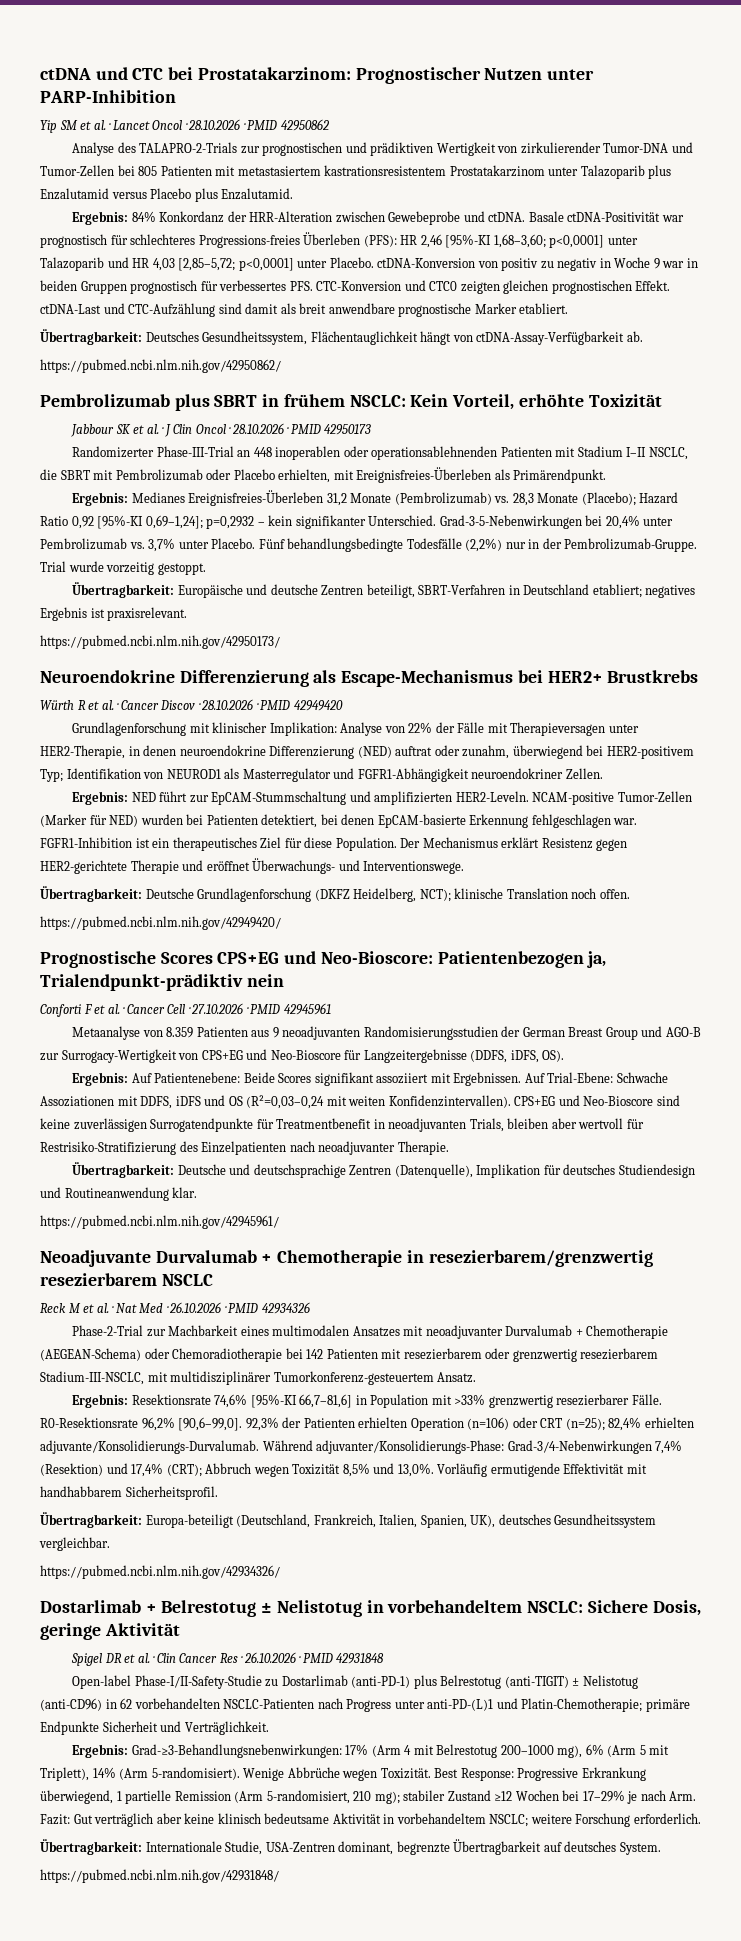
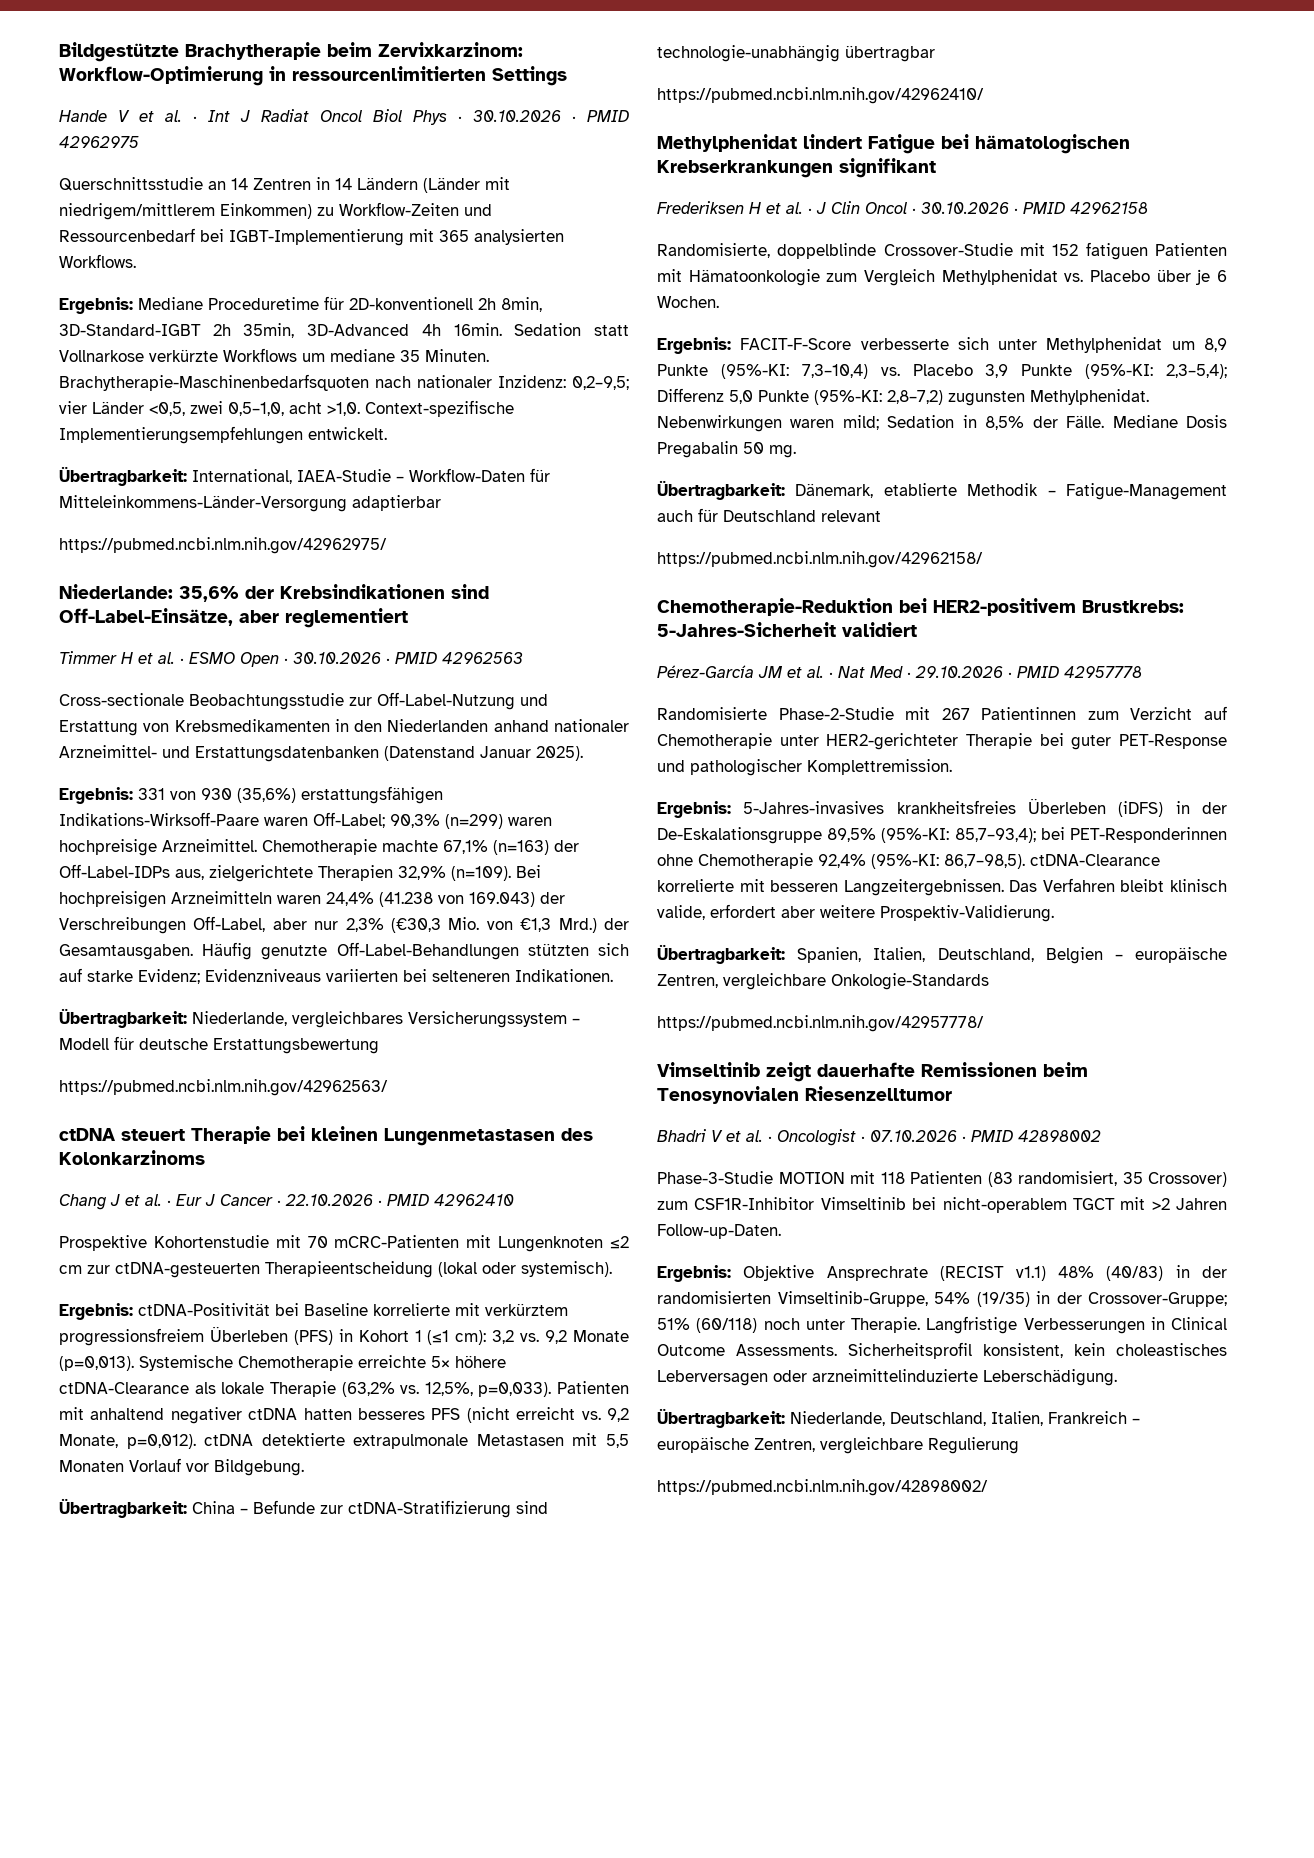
[40,67,595,84] [40,90,176,103] [40,119,329,133] [72,142,693,156] [40,165,672,179] [40,188,294,202] [72,211,684,225] [40,232,638,248] [40,257,698,271] [40,280,671,294] [40,303,569,317] [40,329,643,345] [40,359,281,373] [40,394,662,411] [71,424,131,437] ctDNA und CTC bei Prostatakarzinom: Prognostischer Nutzen unter PARP-Inhibition // Yip SM et al. · Lancet Oncol · 28.10.2026 · PMID 42950862 // Analyse des TALAPRO-2-Trials zur prognostischen und prädiktiven Wertigkeit von zirkulierender Tumor-DNA und Tumor-Zellen bei 805 Patienten mit metastasiertem kastrationsresistentem Prostatakarzinom unter Talazoparib plus Enzalutamid versus Placebo plus Enzalutamid. // Ergebnis: 84% Konkordanz der HRR-Alteration zwischen Gewebeprobe und ctDNA. Basale ctDNA-Positivität war prognostisch für schlechteres Progressions-freies Überleben (PFS): HR 2,46 [95%-KI 1,68–3,60; p<0,0001] unter Talazoparib und HR 4,03 [2,85–5,72; p<0,0001] unter Placebo. ctDNA-Konversion von positiv zu negativ in Woche 9 war in beiden Gruppen prognostisch für verbessertes PFS. CTC-Konversion und CTC0 zeigten gleichen prognostischen Effekt. ctDNA-Last und CTC-Aufzählung sind damit als breit anwendbare prognostische Marker etabliert. // Übertragbarkeit: Deutsches Gesundheitssystem, Flächentauglichkeit hängt von ctDNA-Assay-Verfügbarkeit ab. // https://pubmed.ncbi.nlm.nih.gov/42950862/ // Pembrolizumab plus SBRT in frühem NSCLC: Kein Vorteil, erhöhte Toxizität // Jabbour SK -> [59,42,523,62] [59,66,567,86] [59,109,630,125] [59,136,139,148] [59,177,510,193] [59,202,492,220] [59,228,564,246] [59,254,136,268] [59,296,542,314] [59,323,629,338] [59,348,489,362] [59,374,629,391] [59,400,514,417] [59,426,387,444] [59,466,550,486] [59,495,441,512] [59,537,387,554] [59,584,489,602] [59,608,408,628] [59,651,523,667] [59,692,548,710] [59,719,629,736] [59,745,583,762] [59,786,443,804] [59,812,552,829] [59,839,579,856] [59,864,541,882] [59,891,565,908] [59,916,629,934] [59,942,629,960] [59,968,613,984] [59,1008,580,1028] [59,1036,379,1054] [59,1079,388,1096] [59,1126,593,1146] [59,1150,205,1165] [59,1194,514,1210] [59,1235,629,1252] [59,1261,612,1278] [59,1303,568,1320] [59,1326,630,1346] [59,1355,506,1371] [59,1381,629,1397] [59,1407,629,1424] [59,1433,629,1449] [59,1458,304,1476] [59,1498,548,1518] [657,45,935,62] [657,87,984,104] [657,134,1130,154] [657,158,936,178] [657,201,761,214] Bildgestützte Brachytherapie beim Zervixkarzinom: Workflow-Optimierung in ressourcenlimitierten Settings // Hande V et al. · Int J Radiat Oncol Biol Phys · 30.10.2026 · PMID 42962975 // Querschnittsstudie an 14 Zentren in 14 Ländern (Länder mit niedrigem/mittlerem Einkommen) zu Workflow-Zeiten und Ressourcenbedarf bei IGBT-Implementierung mit 365 analysierten Workflows. // Ergebnis: Mediane Proceduretime für 2D-konventionell 2h 8min, 3D-Standard-IGBT 2h 35min, 3D-Advanced 4h 16min. Sedation statt Vollnarkose verkürzte Workflows um mediane 35 Minuten. Brachytherapie-Maschinenbedarfsquoten nach nationaler Inzidenz: 0,2–9,5; vier Länder <0,5, zwei 0,5–1,0, acht >1,0. Context-spezifische Implementierungsempfehlungen entwickelt. // Übertragbarkeit: International, IAEA-Studie – Workflow-Daten für Mitteleinkommens-Länder-Versorgung adaptierbar // https://pubmed.ncbi.nlm.nih.gov/42962975/ // Niederlande: 35,6% der Krebsindikationen sind Off-Label-Einsätze, aber reglementiert // Timmer H et al. · ESMO Open · 30.10.2026 · PMID 42962563 // Cross-sectionale Beobachtungsstudie zur Off-Label-Nutzung und Erstattung von Krebsmedikamenten in den Niederlanden anhand nationaler Arzneimittel- und Erstattungsdatenbanken (Datenstand Januar 2025). // Ergebnis: 331 von 930 (35,6%) erstattungsfähigen Indikations-Wirksoff-Paare waren Off-Label; 90,3% (n=299) waren hochpreisige Arzneimittel. Chemotherapie machte 67,1% (n=163) der Off-Label-IDPs aus, zielgerichtete Therapien 32,9% (n=109). Bei hochpreisigen Arzneimitteln waren 24,4% (41.238 von 169.043) der Verschreibungen Off-Label, aber nur 2,3% (€30,3 Mio. von €1,3 Mrd.) der Gesamtausgaben. Häufig genutzte Off-Label-Behandlungen stützten sich auf starke Evidenz; Evidenzniveaus variierten bei selteneren Indikationen. // Übertragbarkeit: Niederlande, vergleichbares Versicherungssystem – Modell für deutsche Erstattungsbewertung // https://pubmed.ncbi.nlm.nih.gov/42962563/ // ctDNA steuert Therapie bei kleinen Lungenmetastasen des Kolonkarzinoms // Chang J et al. · Eur J Cancer · 22.10.2026 · PMID 42962410 // Prospektive Kohortenstudie mit 70 mCRC-Patienten mit Lungenknoten ≤2 cm zur ctDNA-gesteuerten Therapieentscheidung (lokal oder systemisch). // Ergebnis: ctDNA-Positivität bei Baseline korrelierte mit verkürztem progressionsfreiem Überleben (PFS) in Kohort 1 (≤1 cm): 3,2 vs. 9,2 Monate (p=0,013). Systemische Chemotherapie erreichte 5× höhere ctDNA-Clearance als lokale Therapie (63,2% vs. 12,5%, p=0,033). Patienten mit anhaltend negativer ctDNA hatten besseres PFS (nicht erreicht vs. 9,2 Monate, p=0,012). ctDNA detektierte extrapulmonale Metastasen mit 5,5 Monaten Vorlauf vor Bildgebung. // Übertragbarkeit: China – Befunde zur ctDNA-Stratifizierung sind technologie-unabhängig übertragbar // https://pubmed.ncbi.nlm.nih.gov/42962410/ // Methylphenidat lindert Fatigue bei hämatologischen Krebserkrankungen signifikant // Frederiksen H
[231,423,372,435] [72,446,688,460] [40,467,607,483] [72,490,679,506] [40,515,674,529] [40,538,698,552] [40,561,206,575] [72,582,696,598] [40,607,188,621] [40,635,280,649] [40,670,699,687] [40,699,343,711] [72,722,639,736] [40,745,694,759] [40,768,603,782] [72,791,692,805] [40,814,638,828] [40,837,628,851] [40,858,465,874] [40,886,630,902] [40,916,281,930] [40,951,607,968] [40,974,284,991] [40,1003,331,1017] [72,1026,701,1040] [40,1049,565,1063] [72,1072,668,1086] [40,1095,680,1109] [40,1118,644,1132] [40,1141,449,1155] [72,1162,695,1178] [40,1187,198,1201] [40,1215,279,1229] [40,1250,653,1267] [40,1273,213,1286] [40,1303,81,1313] 28.10.2026 · PMID 42950173 // Randomizerter Phase-III-Trial an 448 inoperablen oder operationsablehnenden Patienten mit Stadium I–II NSCLC, die SBRT mit Pembrolizumab oder Placebo erhielten, mit Ereignisfreies-Überleben als Primärendpunkt. // Ergebnis: Medianes Ereignisfreies-Überleben 31,2 Monate (Pembrolizumab) vs. 28,3 Monate (Placebo); Hazard Ratio 0,92 [95%-KI 0,69–1,24]; p=0,2932 – kein signifikanter Unterschied. Grad-3-5-Nebenwirkungen bei 20,4% unter Pembrolizumab vs. 3,7% unter Placebo. Fünf behandlungsbedingte Todesfälle (2,2%) nur in der Pembrolizumab-Gruppe. Trial wurde vorzeitig gestoppt. // Übertragbarkeit: Europäische und deutsche Zentren beteiligt, SBRT-Verfahren in Deutschland etabliert; negatives Ergebnis ist praxisrelevant. // https://pubmed.ncbi.nlm.nih.gov/42950173/ // Neuroendokrine Differenzierung als Escape-Mechanismus bei HER2+ Brustkrebs // Würth R et al. · Cancer Discov · 28.10.2026 · PMID 42949420 // Grundlagenforschung mit klinischer Implikation: Analyse von 22% der Fälle mit Therapieversagen unter HER2-Therapie, in denen neuroendokrine Differenzierung (NED) auftrat oder zunahm, überwiegend bei HER2-positivem Typ; Identifikation von NEUROD1 als Masterregulator und FGFR1-Abhängigkeit neuroendokriner Zellen. // Ergebnis: NED führt zur EpCAM-Stummschaltung und amplifizierten HER2-Leveln. NCAM-positive Tumor-Zellen (Marker für NED) wurden bei Patienten detektiert, bei denen EpCAM-basierte Erkennung fehlgeschlagen war. FGFR1-Inhibition ist ein therapeutisches Ziel für diese Population. Der Mechanismus erklärt Resistenz gegen HER2-gerichtete Therapie und eröffnet Überwachungs- und Interventionswege. // Übertragbarkeit: Deutsche Grundlagenforschung (DKFZ Heidelberg, NCT); klinische Translation noch offen. // https://pubmed.ncbi.nlm.nih.gov/42949420/ // Prognostische Scores CPS+EG und Neo-Bioscore: Patientenbezogen ja, Trialendpunkt-prädiktiv nein // Conforti F et al. · Cancer Cell · 27.10.2026 · PMID 42945961 // Metaanalyse von 8.359 Patienten aus 9 neoadjuvanten Randomisierungsstudien der German Breast Group und AGO-B zur Surrogacy-Wertigkeit von CPS+EG und Neo-Bioscore für Langzeitergebnisse (DDFS, iDFS, OS). // Ergebnis: Auf Patientenebene: Beide Scores signifikant assoziiert mit Ergebnissen. Auf Trial-Ebene: Schwache Assoziationen mit DDFS, iDFS und OS (R²=0,03–0,24 mit weiten Konfidenzintervallen). CPS+EG und Neo-Bioscore sind keine zuverlässigen Surrogatendpunkte für Treatmentbenefit in neoadjuvanten Trials, bleiben aber wertvoll für Restrisiko-Stratifizierung des Einzelpatienten nach neoadjuvanter Therapie. // Übertragbarkeit: Deutsche und deutschsprachige Zentren (Datenquelle), Implikation für deutsches Studiendesign und Routineanwendung klar. // https://pubmed.ncbi.nlm.nih.gov/42945961/ // Neoadjuvante Durvalumab + Chemotherapie in resezierbarem/grenzwertig resezierbarem NSCLC // Reck M -> [921,202,1148,214] [657,242,1227,260] [657,269,1227,286] [657,296,719,308] [657,337,1227,354] [657,364,1227,379] [657,388,1149,406] [657,415,1227,432] [657,441,796,458] [657,480,1227,500] [657,508,881,522] [657,551,983,568] [657,598,1184,616] [657,622,917,637] [657,665,783,678] 30.10.2026 · PMID 42962158 // Randomisierte, doppelblinde Crossover-Studie mit 152 fatiguen Patienten mit Hämatoonkologie zum Vergleich Methylphenidat vs. Placebo über je 6 Wochen. // Ergebnis: FACIT-F-Score verbesserte sich unter Methylphenidat um 8,9 Punkte (95%-KI: 7,3–10,4) vs. Placebo 3,9 Punkte (95%-KI: 2,3–5,4); Differenz 5,0 Punkte (95%-KI: 2,8–7,2) zugunsten Methylphenidat. Nebenwirkungen waren mild; Sedation in 8,5% der Fälle. Mediane Dosis Pregabalin 50 mg. // Übertragbarkeit: Dänemark, etablierte Methodik – Fatigue-Management auch für Deutschland relevant // https://pubmed.ncbi.nlm.nih.gov/42962158/ // Chemotherapie-Reduktion bei HER2-positivem Brustkrebs: 5-Jahres-Sicherheit validiert // Pérez-García JM
[169,1302,310,1314] [72,1325,669,1339] [40,1348,659,1362] [40,1371,477,1385] [72,1394,662,1408] [40,1417,694,1431] [40,1440,683,1454] [40,1463,647,1477] [40,1486,218,1500] [40,1512,657,1528] [39,1537,110,1551] [40,1565,280,1579] [40,1600,701,1617] [40,1623,180,1640] [71,1652,385,1666] [72,1675,638,1689] [40,1698,690,1712] [40,1721,269,1735] [72,1744,670,1758] [40,1767,646,1781] [40,1790,697,1804] [40,1813,701,1827] [40,1839,661,1855] [40,1869,279,1883] 26.10.2026 · PMID 42934326 // Phase-2-Trial zur Machbarkeit eines multimodalen Ansatzes mit neoadjuvanter Durvalumab + Chemotherapie (AEGEAN-Schema) oder Chemoradiotherapie bei 142 Patienten mit resezierbarem oder grenzwertig resezierbarem Stadium-III-NSCLC, mit multidisziplinärer Tumorkonferenz-gesteuertem Ansatz. // Ergebnis: Resektionsrate 74,6% [95%-KI 66,7–81,6] in Population mit >33% grenzwertig resezierbarer Fälle. R0-Resektionsrate 96,2% [90,6–99,0]. 92,3% der Patienten erhielten Operation (n=106) oder CRT (n=25); 82,4% erhielten adjuvante/Konsolidierungs-Durvalumab. Während adjuvanter/Konsolidierungs-Phase: Grad-3/4-Nebenwirkungen 7,4% (Resektion) und 17,4% (CRT); Abbruch wegen Toxizität 8,5% und 13,0%. Vorläufig ermutigende Effektivität mit handhabbarem Sicherheitsprofil. // Übertragbarkeit: Europa-beteiligt (Deutschland, Frankreich, Italien, Spanien, UK), deutsches Gesundheitssystem vergleichbar. // https://pubmed.ncbi.nlm.nih.gov/42934326/ // Dostarlimab + Belrestotug ± Nelistotug in vorbehandeltem NSCLC: Sichere Dosis, geringe Aktivität // Spigel DR et al. · Clin Cancer Res · 26.10.2026 · PMID 42931848 // Open-label Phase-I/II-Safety-Studie zu Dostarlimab (anti-PD-1) plus Belrestotug (anti-TIGIT) ± Nelistotug (anti-CD96) in 62 vorbehandelten NSCLC-Patienten nach Progress unter anti-PD-(L)1 und Platin-Chemotherapie; primäre Endpunkte Sicherheit und Verträglichkeit. // Ergebnis: Grad-≥3-Behandlungsnebenwirkungen: 17% (Arm 4 mit Belrestotug 200–1000 mg), 6% (Arm 5 mit Triplett), 14% (Arm 5-randomisiert). Wenige Abbrüche wegen Toxizität. Best Response: Progressive Erkrankung überwiegend, 1 partielle Remission (Arm 5-randomisiert, 210 mg); stabiler Zustand ≥12 Wochen bei 17–29% je nach Arm. Fazit: Gut verträglich aber keine klinisch bedeutsame Aktivität in vorbehandeltem NSCLC; weitere Forschung erforderlich. // Übertragbarkeit: Internationale Studie, USA-Zentren dominant, begrenzte Übertragbarkeit auf deutsches System. // https://pubmed.ncbi.nlm.nih.gov/42931848/ -> [915,666,1142,678] [657,706,1227,720] [657,733,1227,750] [657,759,952,776] [657,798,1227,818] [657,827,1227,844] [657,853,1160,869] [657,878,1227,896] [657,904,1054,922] [657,944,1227,964] [657,973,989,990] [657,1015,984,1032] [657,1062,1088,1082] [657,1086,952,1104] [657,1129,1101,1146] [657,1171,1227,1187] [657,1197,1227,1213] [657,1224,781,1239] [657,1265,1227,1282] [657,1291,1227,1307] [657,1316,1227,1334] [657,1342,1227,1359] [657,1369,1117,1386] [657,1408,1140,1428] [657,1437,1019,1454] [657,1479,988,1496] 29.10.2026 · PMID 42957778 // Randomisierte Phase-2-Studie mit 267 Patientinnen zum Verzicht auf Chemotherapie unter HER2-gerichteter Therapie bei guter PET-Response und pathologischer Komplettremission. // Ergebnis: 5-Jahres-invasives krankheitsfreies Überleben (iDFS) in der De-Eskalationsgruppe 89,5% (95%-KI: 85,7–93,4); bei PET-Responderinnen ohne Chemotherapie 92,4% (95%-KI: 86,7–98,5). ctDNA-Clearance korrelierte mit besseren Langzeitergebnissen. Das Verfahren bleibt klinisch valide, erfordert aber weitere Prospektiv-Validierung. // Übertragbarkeit: Spanien, Italien, Deutschland, Belgien – europäische Zentren, vergleichbare Onkologie-Standards // https://pubmed.ncbi.nlm.nih.gov/42957778/ // Vimseltinib zeigt dauerhafte Remissionen beim Tenosynovialen Riesenzelltumor // Bhadri V et al. · Oncologist · 07.10.2026 · PMID 42898002 // Phase-3-Studie MOTION mit 118 Patienten (83 randomisiert, 35 Crossover) zum CSF1R-Inhibitor Vimseltinib bei nicht-operablem TGCT mit >2 Jahren Follow-up-Daten. // Ergebnis: Objektive Ansprechrate (RECIST v1.1) 48% (40/83) in der randomisierten Vimseltinib-Gruppe, 54% (19/35) in der Crossover-Gruppe; 51% (60/118) noch unter Therapie. Langfristige Verbesserungen in Clinical Outcome Assessments. Sicherheitsprofil konsistent, kein choleastisches Leberversagen oder arzneimittelinduzierte Leberschädigung. // Übertragbarkeit: Niederlande, Deutschland, Italien, Frankreich – europäische Zentren, vergleichbare Regulierung // https://pubmed.ncbi.nlm.nih.gov/42898002/

